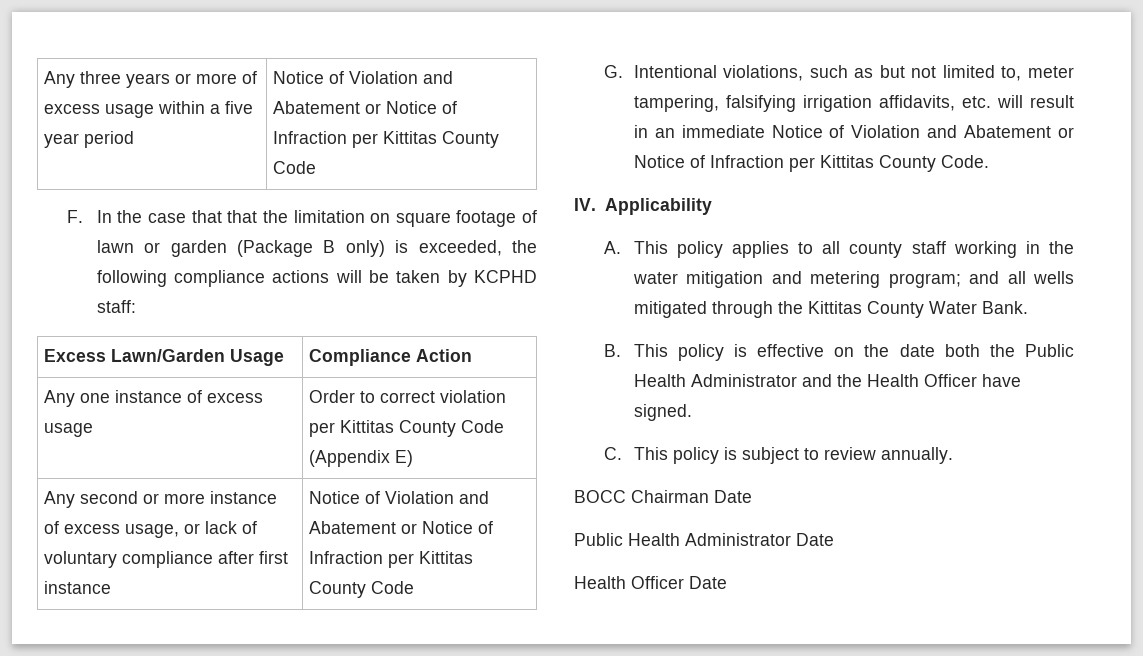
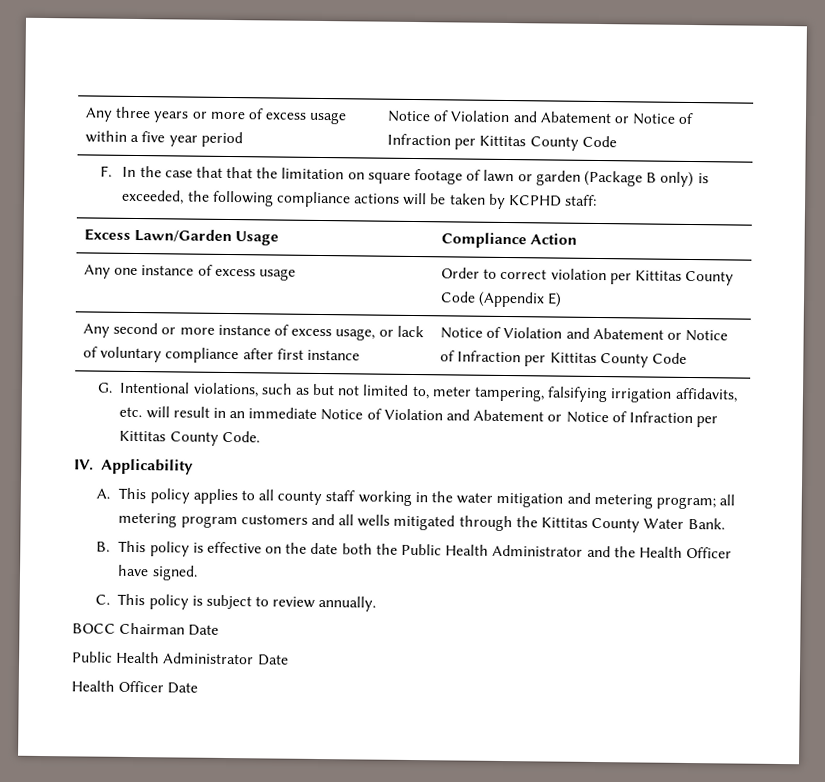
(961, 280) none -> [719,494,736,506] [118,512,308,529] all metering program customers

